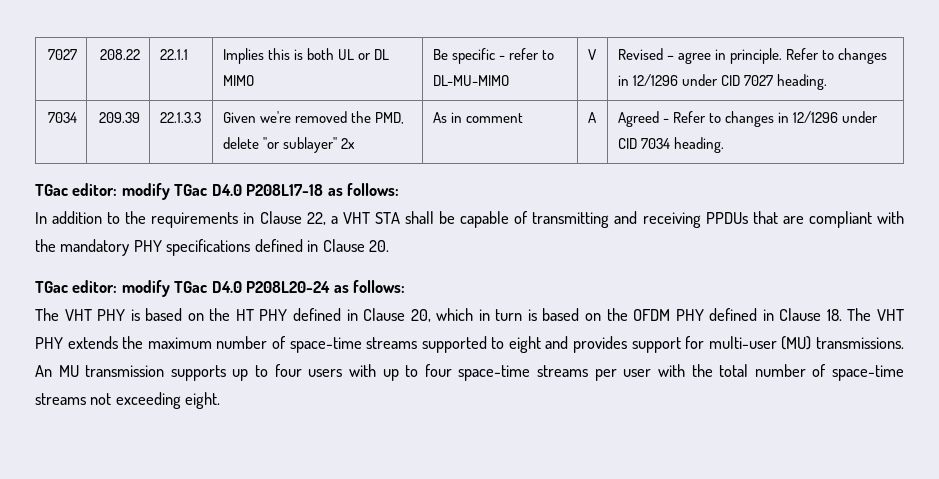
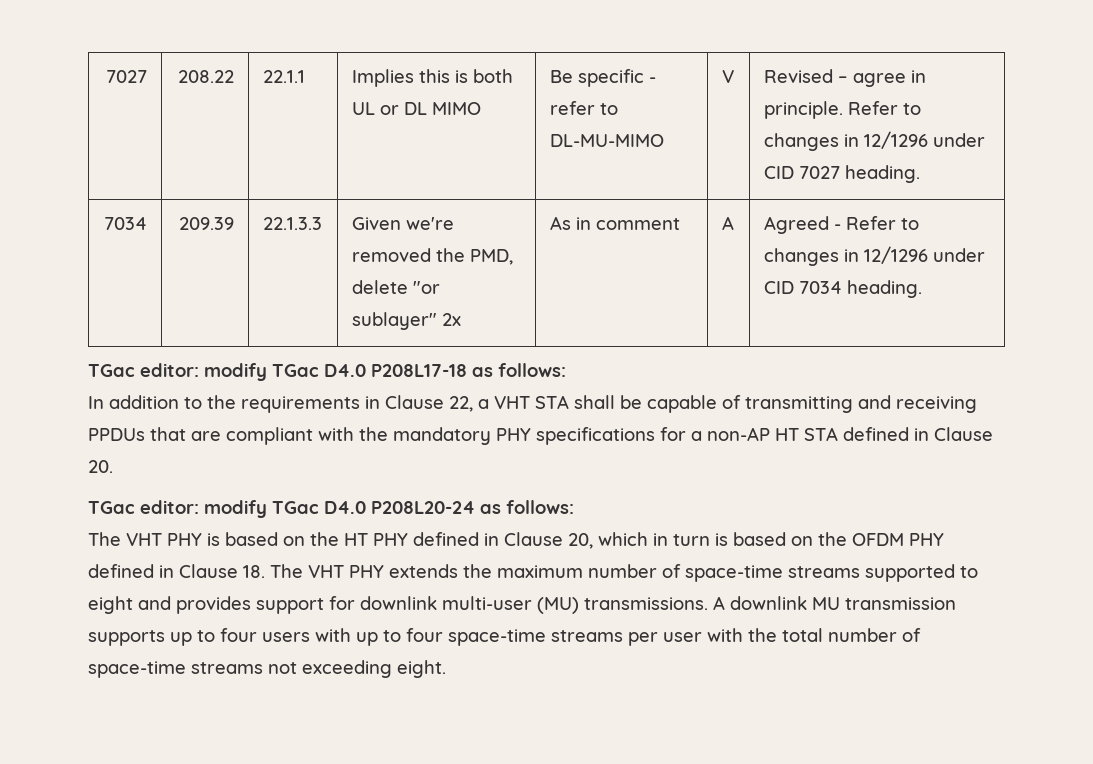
(251, 247) none -> [660,427,838,441] for a non-AP HT STA
(705, 342) none -> [360,596,437,610] downlink
[35,365,52,377] An -> [713,596,807,610] A downlink

